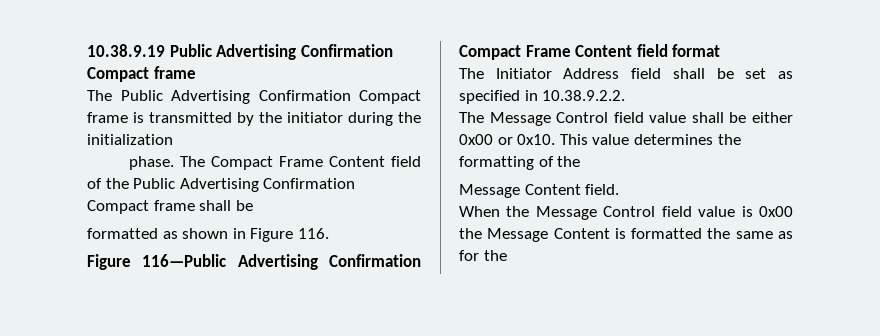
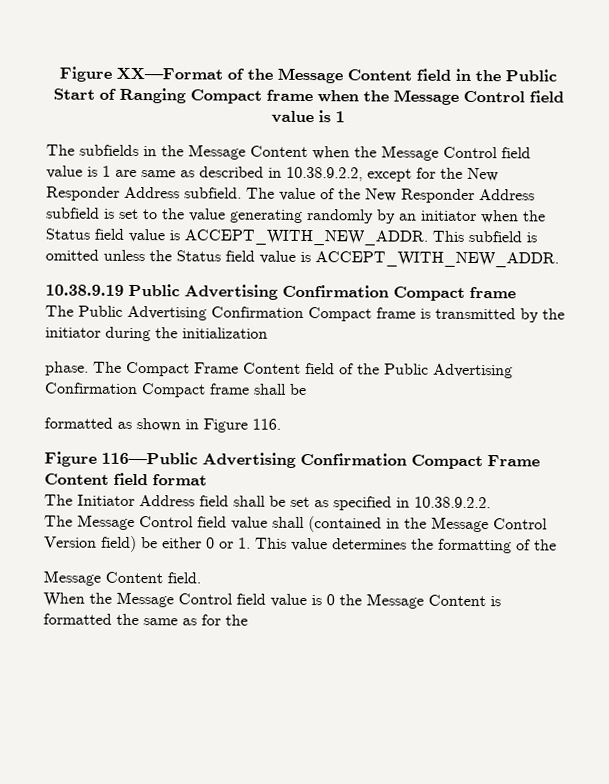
(87, 50) none -> [59,66,557,84] [52,87,564,105] [271,110,345,124] [46,144,531,161] [46,165,499,182] [46,186,535,204] [46,207,546,224] [45,228,537,246] [45,249,559,268] Figure XX—Format of the Message Content field in the Public Start of Ranging Compact frame when the Message Control field value is 1 // The subfields in the Message Content when the Message Control field value is 1 are same as described in 10.38.9.2.2, except for the New Responder Address subfield. The value of the New Responder Address subfield is set to the value generating randomly by an initiator when the Status field value is ACCEPT_WITH_NEW_ADDR. This subfield is omitted unless the Status field value is ACCEPT_WITH_NEW_ADDR. //
[729,112,793,123] [459,134,556,145] be either 0x00 or 0x10. -> [308,516,548,533] [44,535,251,553] (contained in the Message Control Version field) be either 0 or 1.
[759,206,793,217] 0x00 -> [326,594,335,606] 0

